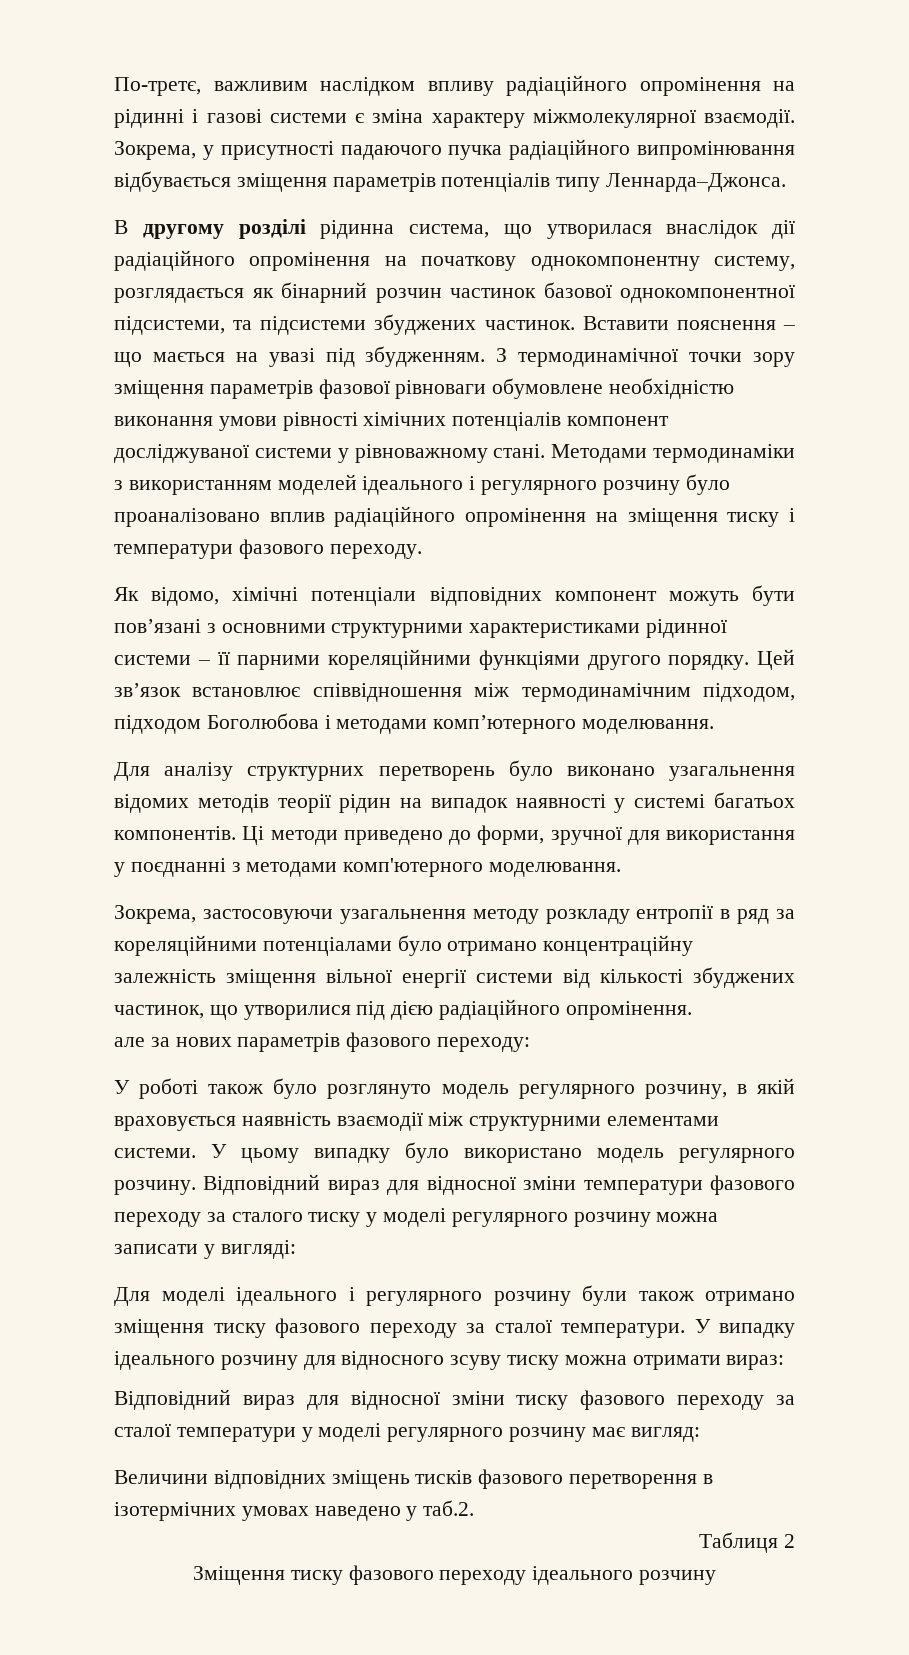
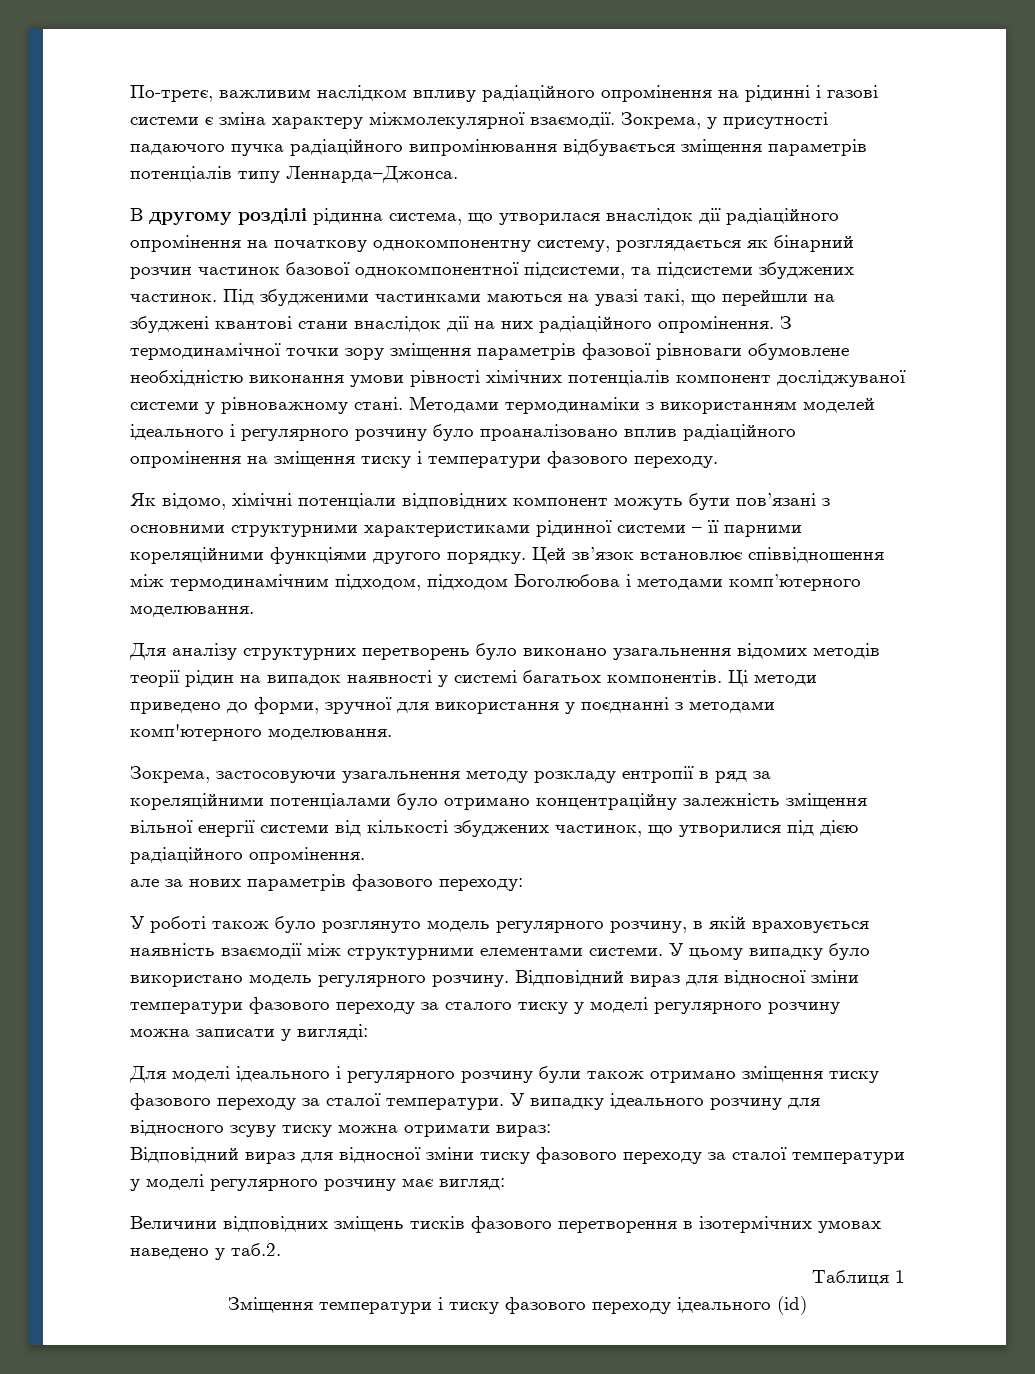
[582,316,795,330] [114,346,486,367] Вставити пояснення – що мається на увазі під збудженням. -> [223,289,835,306] [130,316,774,333] Під збудженими частинками маються на увазі такі, що перейшли на збуджені квантові стани внаслідок дії на них радіаційного опромінення.
[783,1534,795,1548] 2 -> [895,1270,905,1283] 1
(285, 1575) none -> [319,1297,443,1314] температури і
[639,1570,717,1585] розчину -> [777,1296,807,1315] (id)

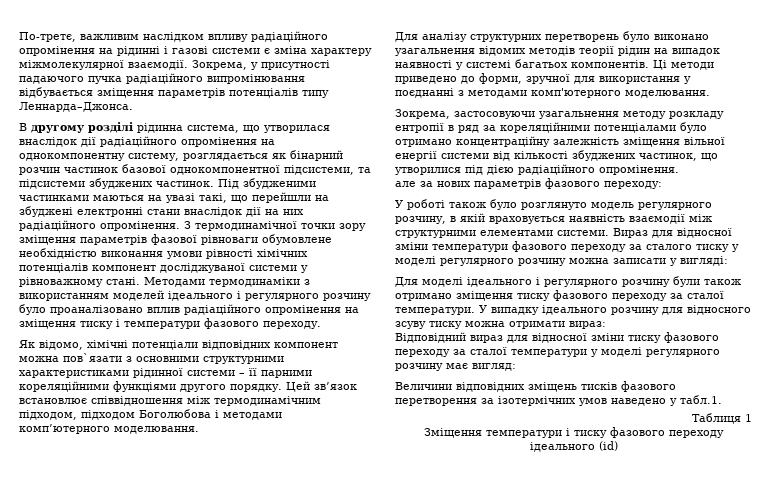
[274,240,367,252] початкову -> (275, 142) none
[215,316,292,329] квантові -> [77,207,143,217] електронні
[614,493,816,510] можуть бути пов’язані -> [19,353,122,362] можна пов`язати
[669,943,870,960] [130,970,680,987] У цьому випадку було використано модель регулярного розчину. Відповідний вираз -> [613,228,648,238] Вираз
[683,1216,881,1233] в ізотермічних умовах -> [481,396,607,406] за ізотермічних умов
[231,1243,281,1256] таб.2. -> [680,395,722,404] табл.1.

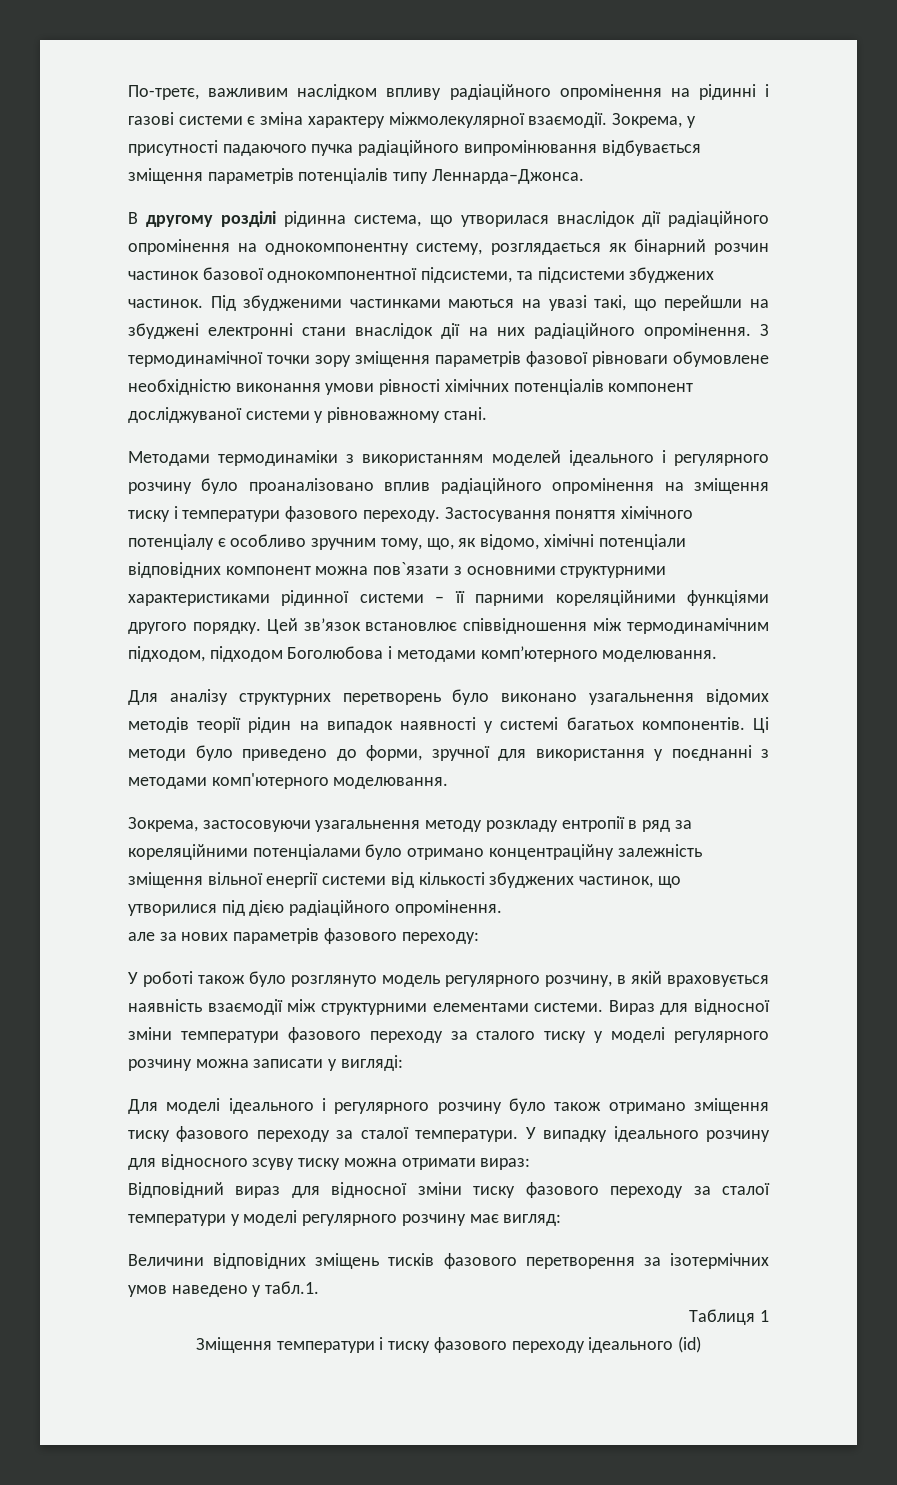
(140, 281) none -> (487, 413) //
[19,340,35,348] // Як -> [444,506,694,522] [128,534,477,550] Застосування поняття хімічного потенціалу є особливо зручним тому, що, як
(714, 66) none -> [195,745,233,761] було
[673,276,700,287] були -> [509,1098,546,1114] було

